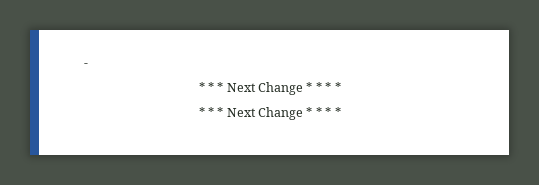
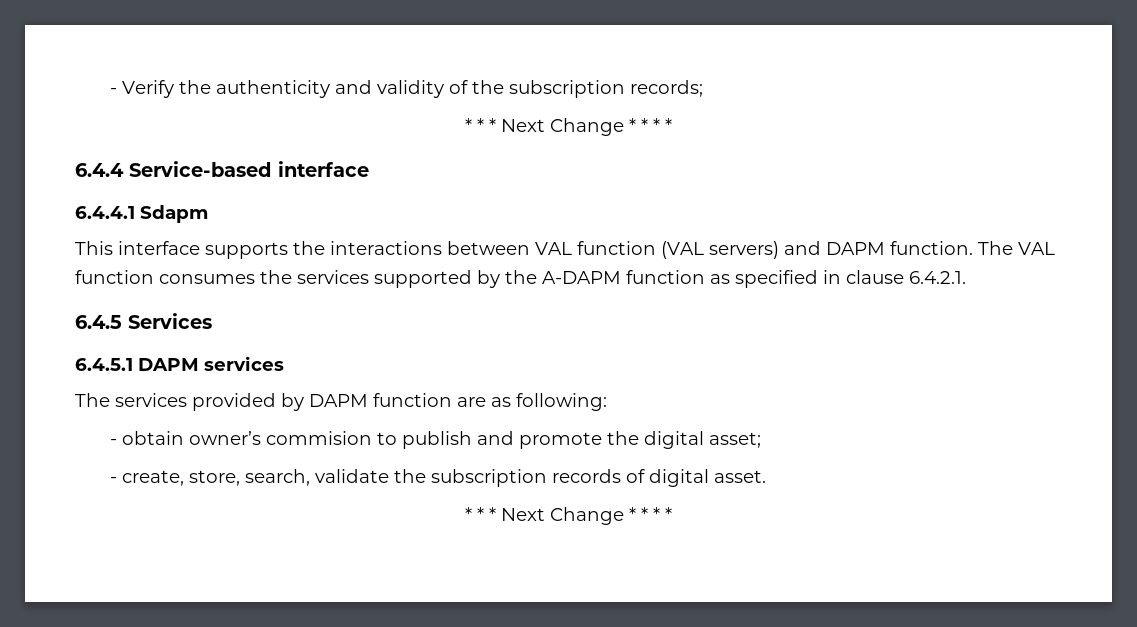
[83,63,88,67] [198,82,341,95] - // * * * Next Change * * * * -> [109,80,703,98] [465,118,672,136] [75,161,369,177] [75,205,208,223] [75,241,1055,259] [75,270,966,288] [75,313,212,329] [75,356,284,371] [75,393,607,411] [109,431,761,449] [109,469,766,487] - Verify the authenticity and validity of the subscription records; // * * * Next Change * * * * // 6.4.4 Service-based interface // 6.4.4.1 Sdapm // This interface supports the interactions between VAL function (VAL servers) and DAPM function. The VAL function consumes the services supported by the A-DAPM function as specified in clause 6.4.2.1. // 6.4.5 Services // 6.4.5.1 DAPM services // The services provided by DAPM function are as following: // - obtain owner’s commision to publish and promote the digital asset; // - create, store, search, validate the subscription records of digital asset.

